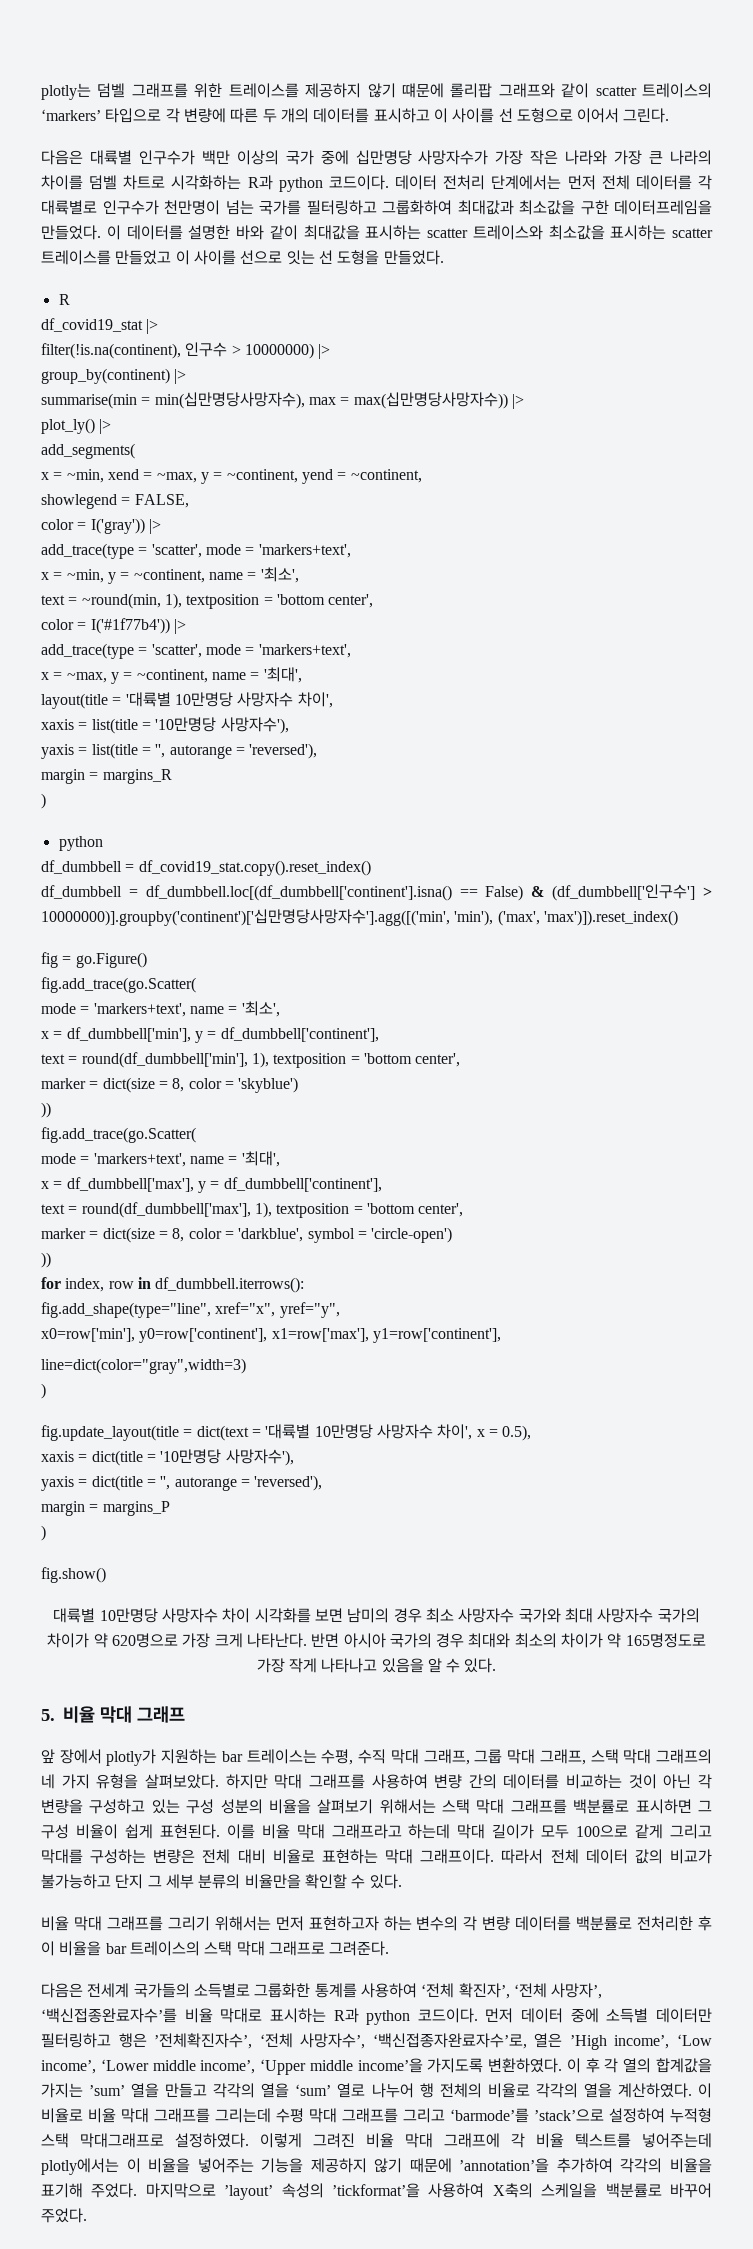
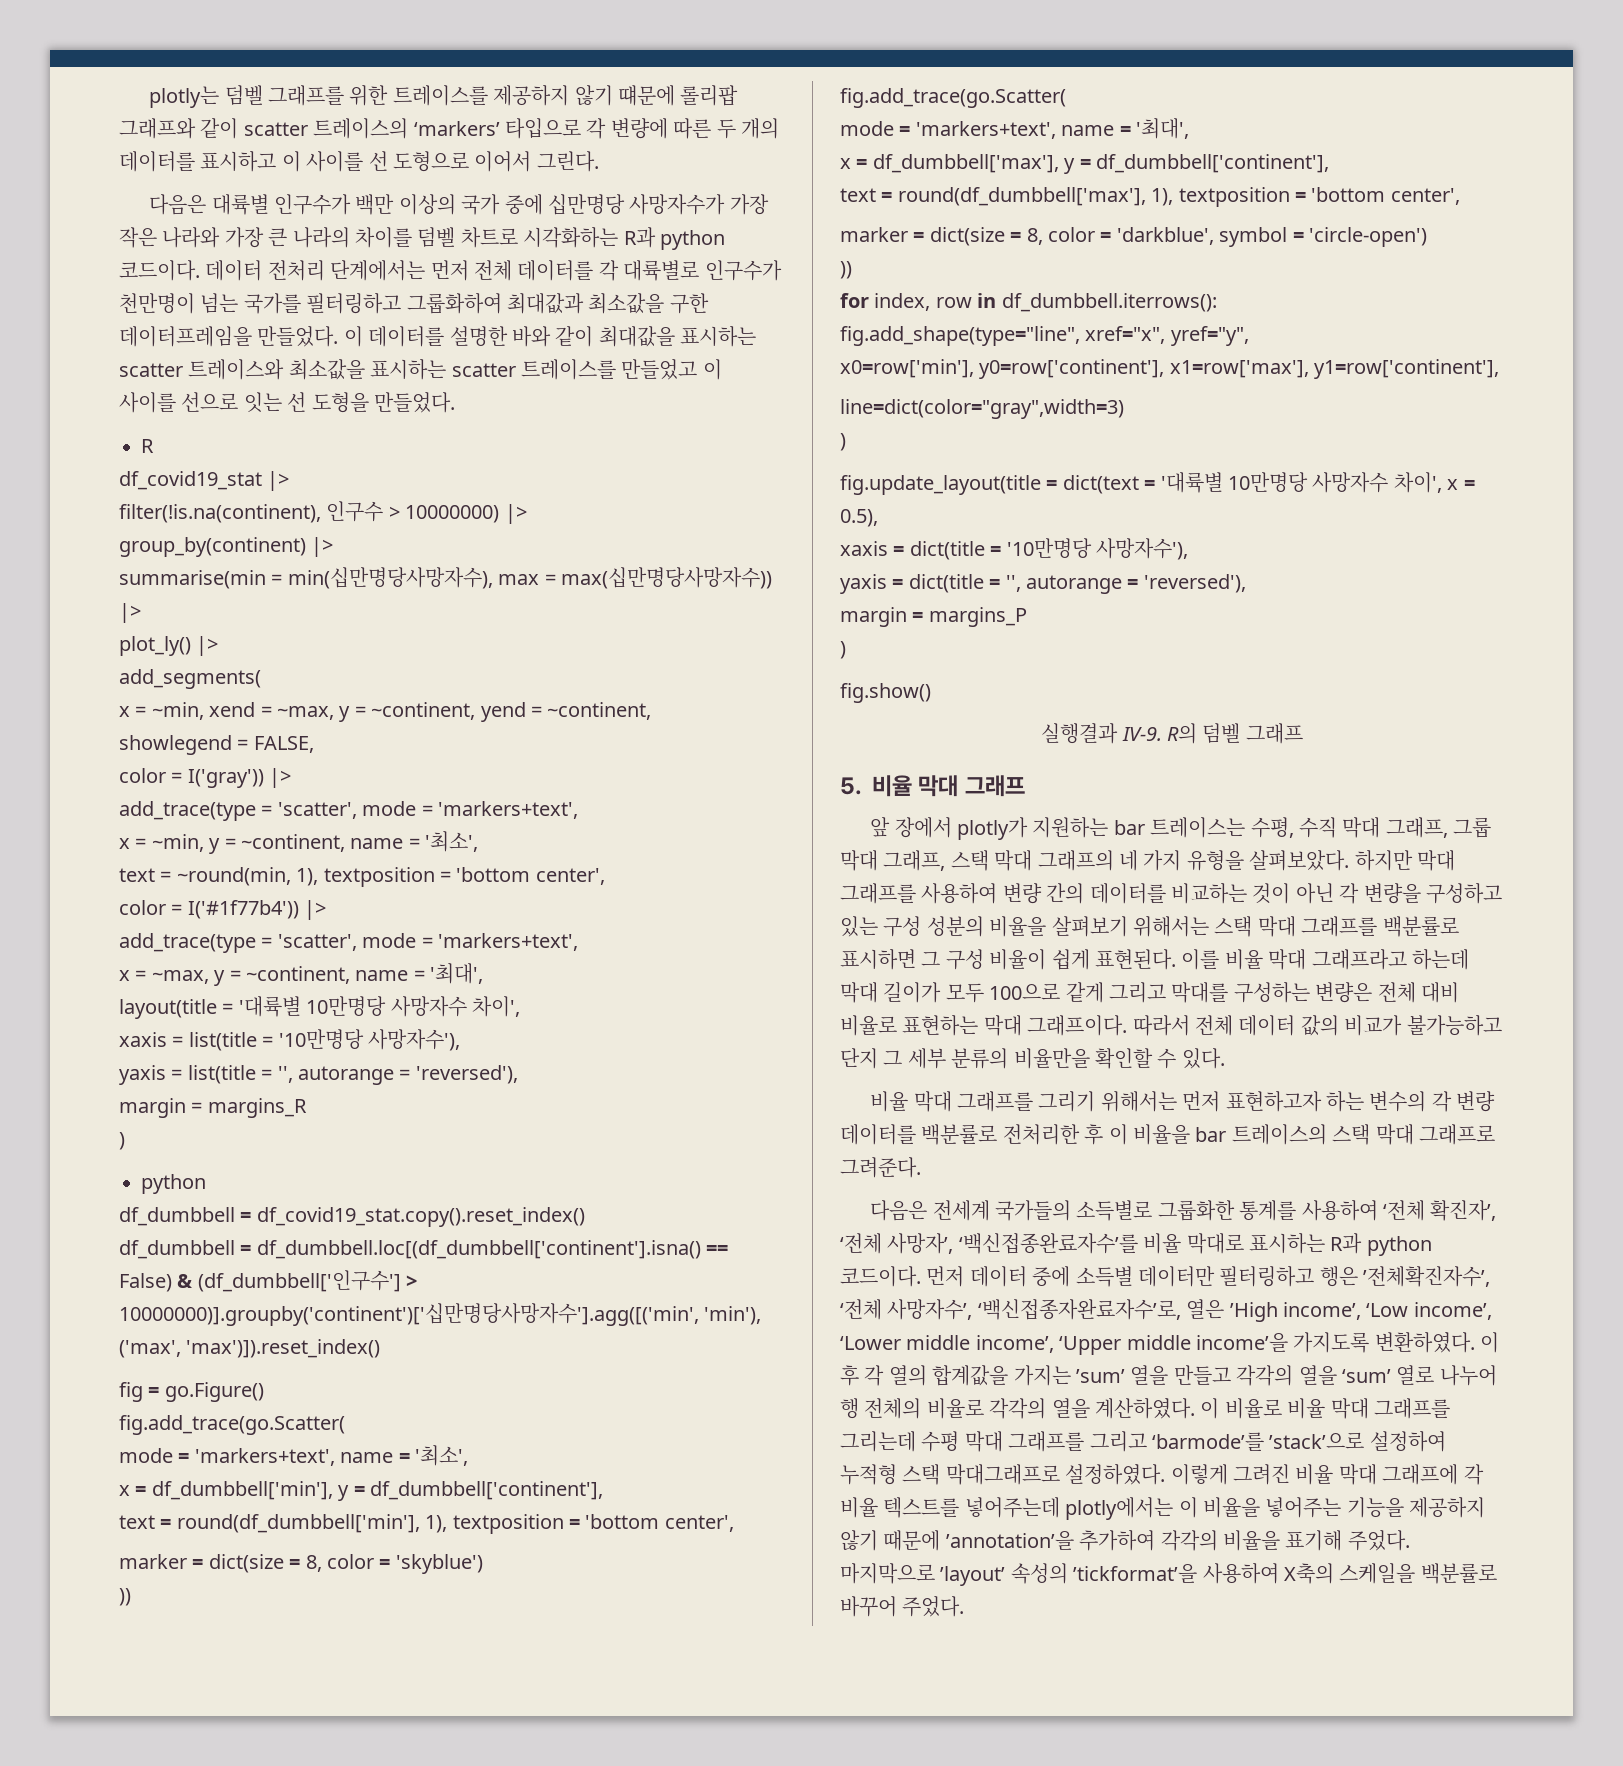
[53,1608,700,1623] [47,1633,706,1648] [256,1658,497,1673] 대륙별 10만명당 사망자수 차이 시각화를 보면 남미의 경우 최소 사망자수 국가와 최대 사망자수 국가의 차이가 약 620명으로 가장 크게 나타난다. 반면 아시아 국가의 경우 최대와 최소의 차이가 약 165명정도로 가장 작게 나타나고 있음을 알 수 있다. -> [1041,723,1303,744] 실행결과 IV-9. R의 덤벨 그래프

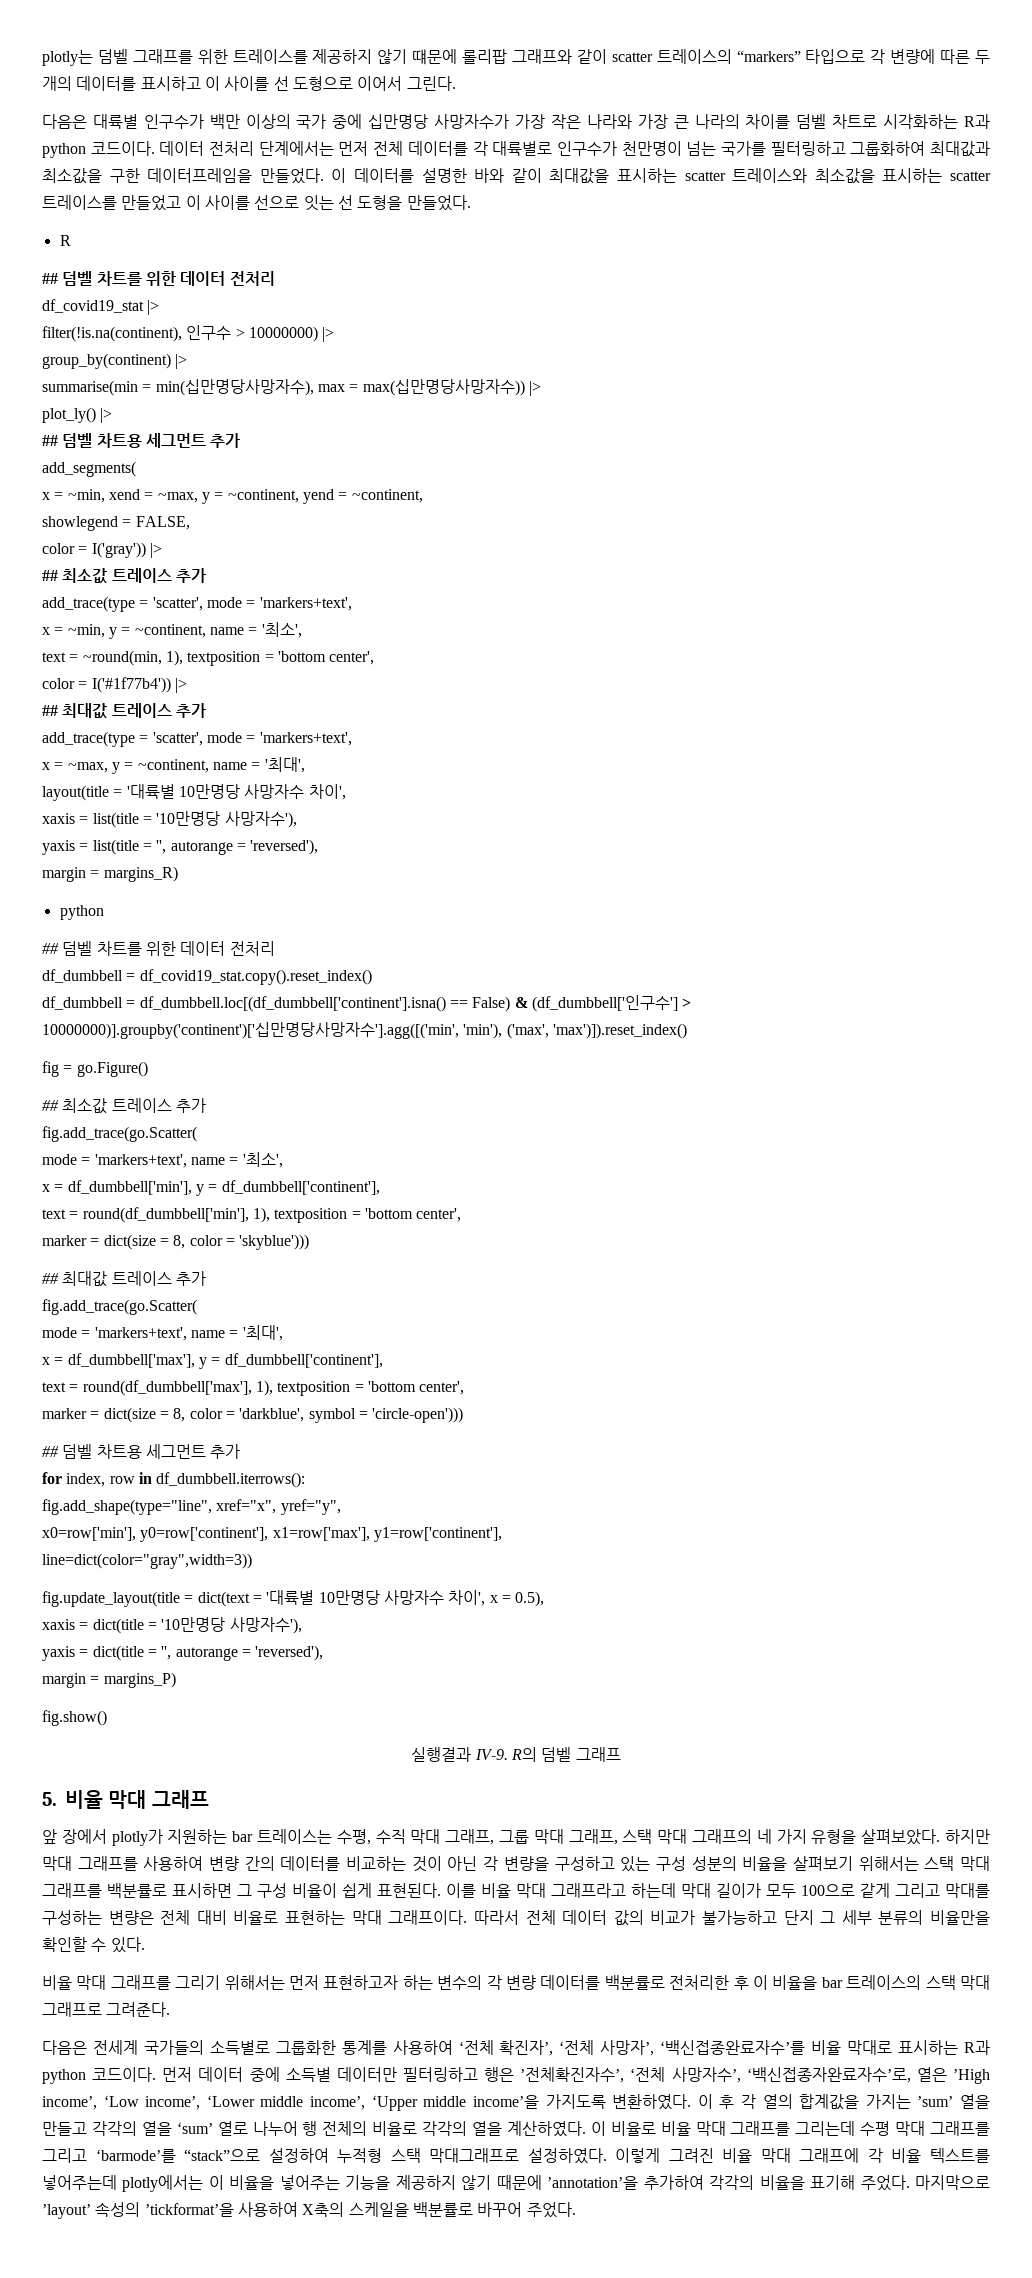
[413,121,500,136] ‘markers’ -> [736,50,801,62] “markers”
(154, 446) none -> [42,271,275,286] // ## 덤벨 차트를 위한 데이터 전처리
(219, 646) none -> [42,433,241,448] // ## 덤벨 차트용 세그먼트 추가
(292, 778) none -> [42,568,206,584] // ## 최소값 트레이스 추가
(327, 910) none -> [42,703,206,719] // ## 최대값 트레이스 추가
[207,1098,307,1118] [119,1132,125,1150] [141,1174,206,1194] margins_R // ) // python -> [103,866,178,882] [59,905,104,920] [42,941,275,956] margins_R) // python // ## 덤벨 차트를 위한 데이터 전처리
(264, 1392) none -> [42,1098,206,1114] // ## 최소값 트레이스 추가
[395,1554,483,1574] [119,1588,131,1606] 'skyblue') // )) -> [239,1234,310,1250] [42,1271,206,1287] 'skyblue'))) // ## 최대값 트레이스 추가
[1309,227,1427,247] [840,261,852,279] 'circle-open') // )) -> [372,1407,464,1423] [42,1444,241,1459] 'circle-open'))) // ## 덤벨 차트용 세그먼트 추가
[840,399,1124,419] [840,433,846,451] line=dict(color="gray",width=3) // ) -> [42,1553,252,1569] line=dict(color="gray",width=3))
[928,607,1027,627] [840,641,846,659] margins_P // ) -> [103,1672,176,1688] margins_P)
[1269,1432,1365,1449] ’stack’으로 -> [184,2149,261,2161] “stack”으로

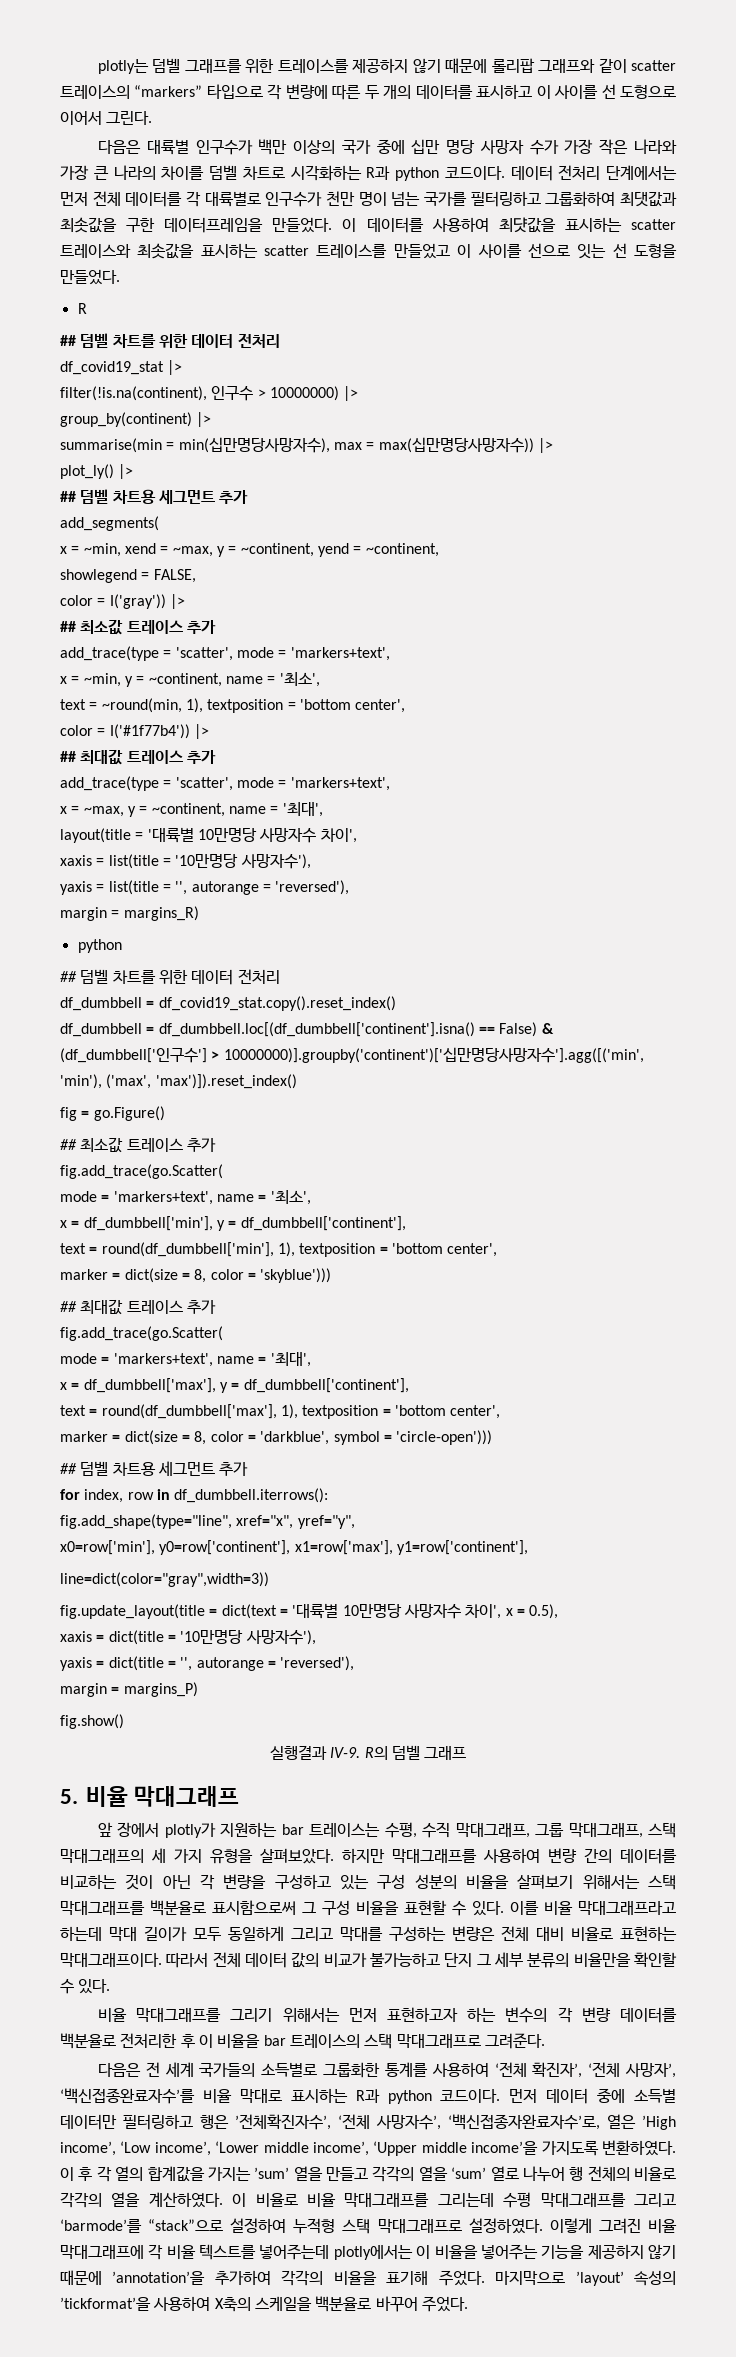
[412,49,458,65] 떄문에 -> [445,58,488,73] 때문에
[368,114,510,129] 십만명당 사망자수가 -> [411,139,559,155] 십만 명당 사망자 수가
[621,141,682,156] 천만명이 -> [326,191,387,206] 천만 명이
[930,141,990,157] [42,168,102,184] 최대값과 최소값을 -> [620,191,678,207] [60,217,117,233] 최댓값과 최솟값을
[421,168,610,184] 설명한 바와 같이 최대값을 -> [431,217,556,233] 사용하여 최댯값을
[814,168,875,184] 최소값을 -> [137,243,195,259] 최솟값을
[108,1790,209,1809] 막대 그래프 -> [134,1786,240,1807] 막대그래프
[410,1829,772,1845] 막대 그래프, 그룹 막대 그래프, 스택 막대 그래프의 네 -> [455,1823,677,1838] [60,1848,166,1863] 막대그래프, 그룹 막대그래프, 스택 막대그래프의 세
[42,1856,138,1871] 막대 그래프를 -> [392,1849,477,1863] 막대그래프를
[960,1856,991,1871] [42,1883,626,1898] 막대 그래프를 백분률로 표시하면 그 구성 비율이 쉽게 표현된다. 이를 비율 막대 그래프라고 -> [60,1900,676,1916] 막대그래프를 백분율로 표시함으로써 그 구성 비율을 표현할 수 있다. 이를 비율 막대그래프라고
[801,1883,890,1898] 100으로 같게 -> [228,1926,284,1941] 동일하게
[351,1910,468,1925] 막대 그래프이다. -> [60,1953,162,1967] 막대그래프이다.
[76,1975,171,1990] 막대 그래프를 -> [136,2008,222,2022] 막대그래프를
[604,1975,665,1990] 백분률로 -> [60,2033,116,2049] 백분율로
[959,1975,990,1990] [42,2002,102,2017] 막대 그래프로 -> [396,2034,481,2048] 막대그래프로
[92,2040,138,2055] 전세계 -> [145,2062,194,2077] 전 세계
[695,2121,990,2136] 막대 그래프를 그리는데 수평 막대 그래프를 -> [344,2192,626,2208] 막대그래프를 그리는데 수평 막대그래프를
[760,2148,860,2163] 막대 그래프에 -> [60,2245,144,2259] 막대그래프에
[412,2202,473,2217] 백분률로 -> [315,2296,372,2312] 백분율로

